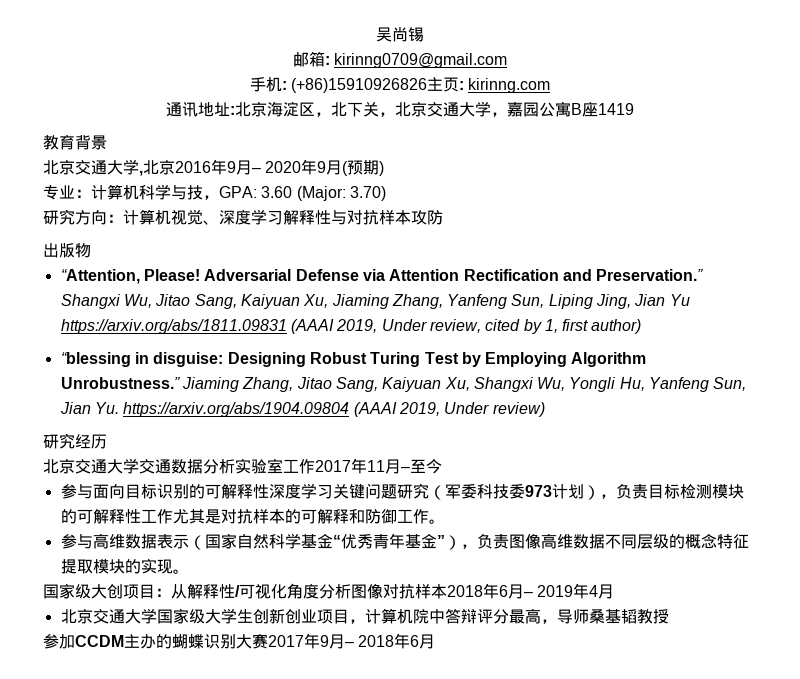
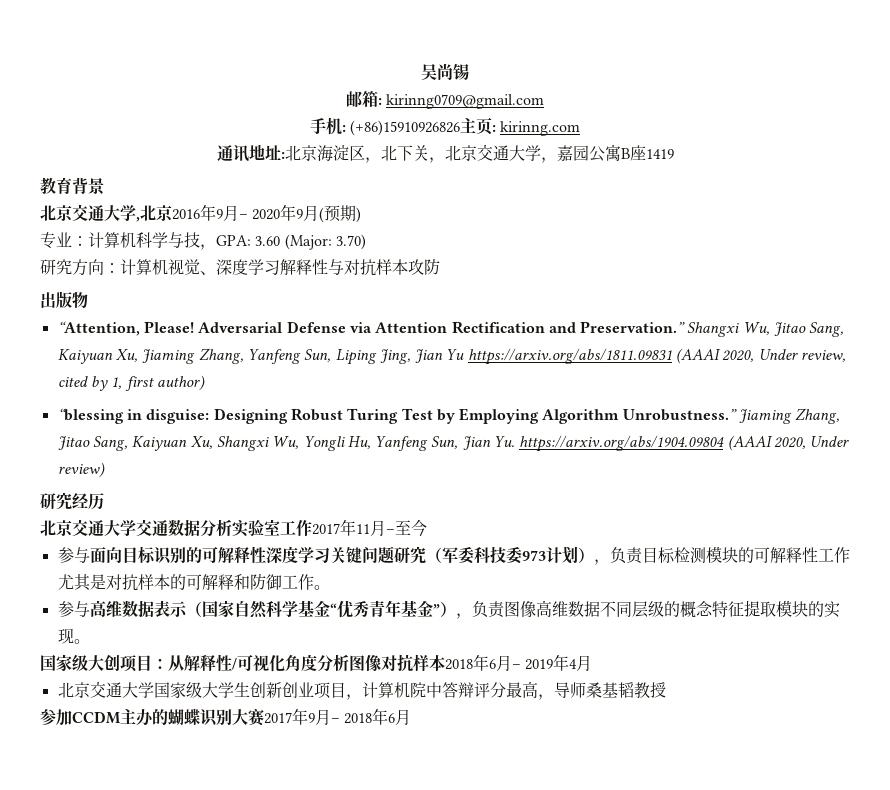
[336,319,378,333] 2019, -> [722,350,755,362] 2020,
[398,402,440,416] 2019, -> [774,437,807,449] 2020,

